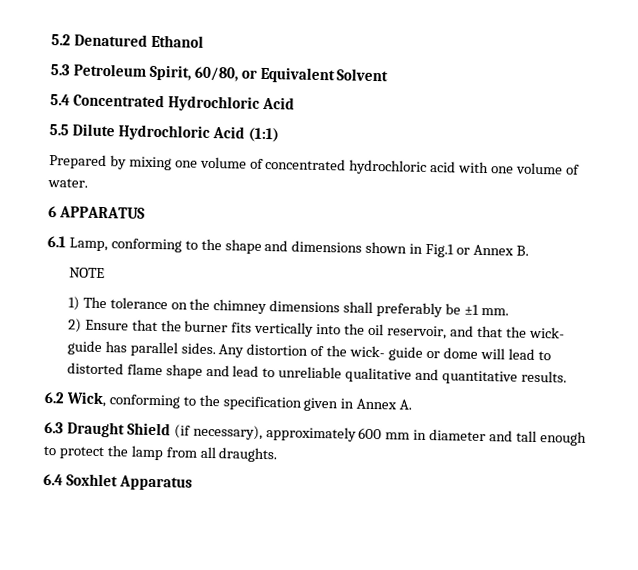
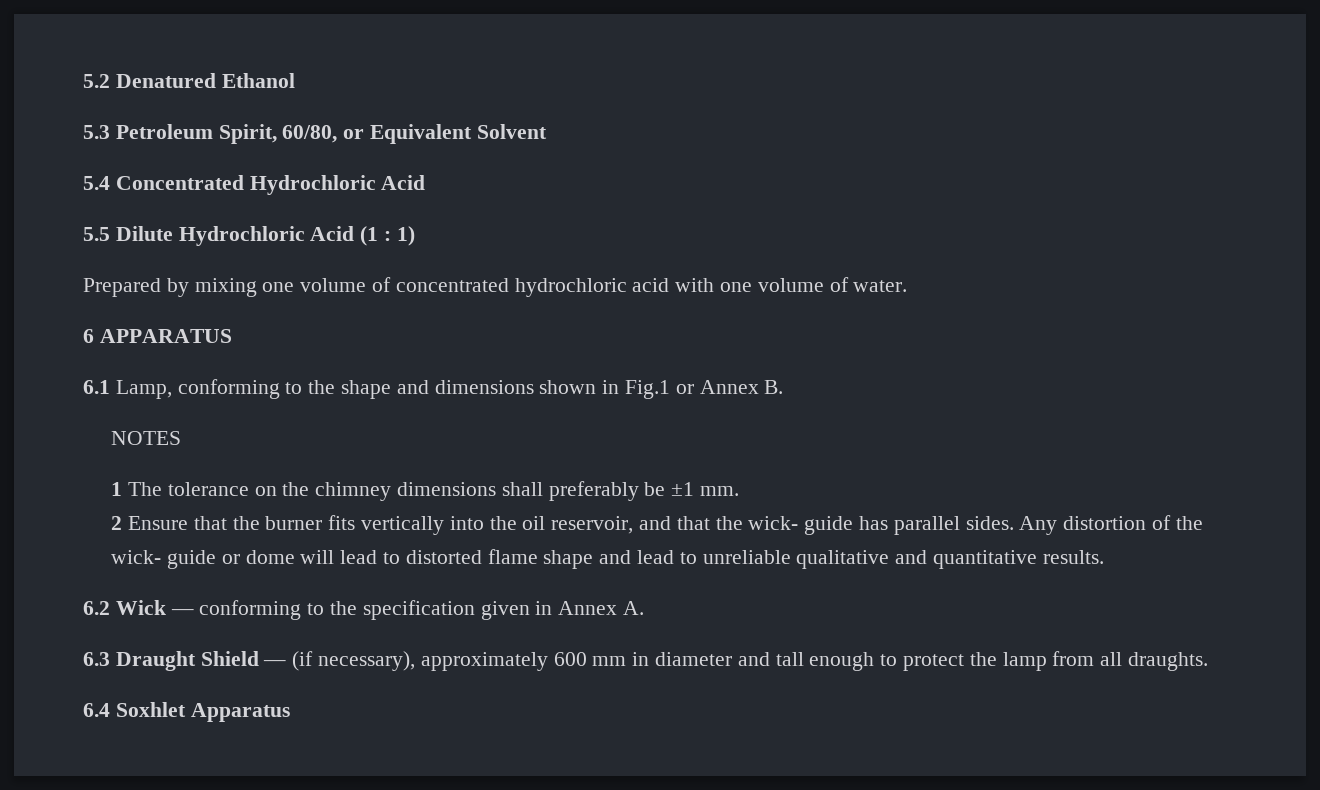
[247,127,279,143] (1:1) -> [360,226,415,246] (1 : 1)
[68,267,105,279] [67,296,80,311] NOTE // 1) -> [111,431,182,445] [111,482,123,496] NOTES // 1
[67,318,82,333] 2) -> [111,516,123,530] 2
[65,391,107,408] Wick, -> [115,600,194,615] Wick —
(171, 429) none -> [263,660,287,666] —

